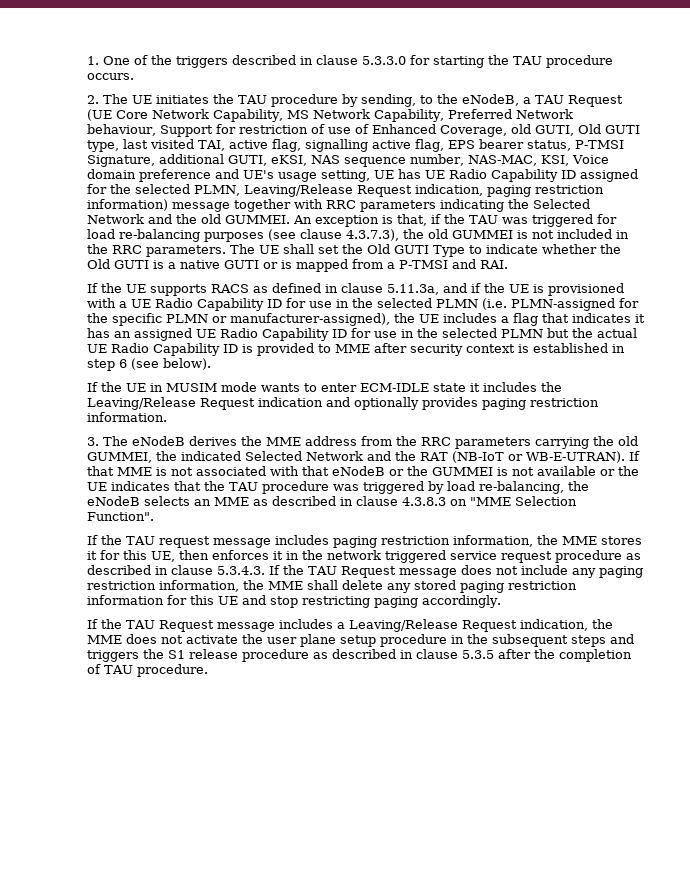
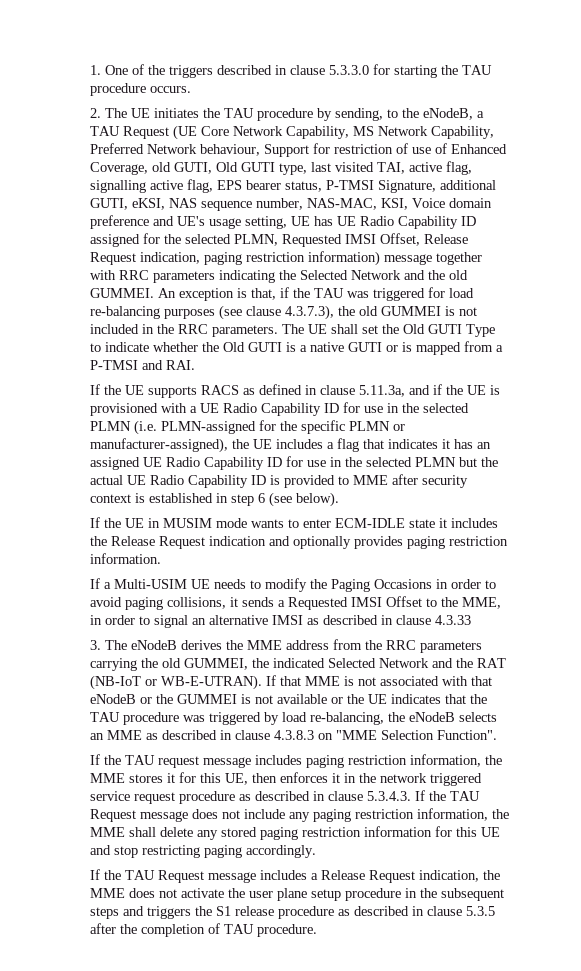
[244,184,354,197] Leaving/Release -> [282,233,469,247] Requested IMSI Offset, Release
[87,397,197,410] Leaving/Release -> [111,536,156,546] Release
(168, 417) none -> [90,578,497,592] [90,596,502,610] [90,615,472,628] // If a Multi-USIM UE needs to modify the Paging Occasions in order to avoid paging collisions, it sends a Requested IMSI Offset to the MME, in order to signal an alternative IMSI as described in clause 4.3.33
[349,619,459,632] Leaving/Release -> [321,870,366,880] Release

